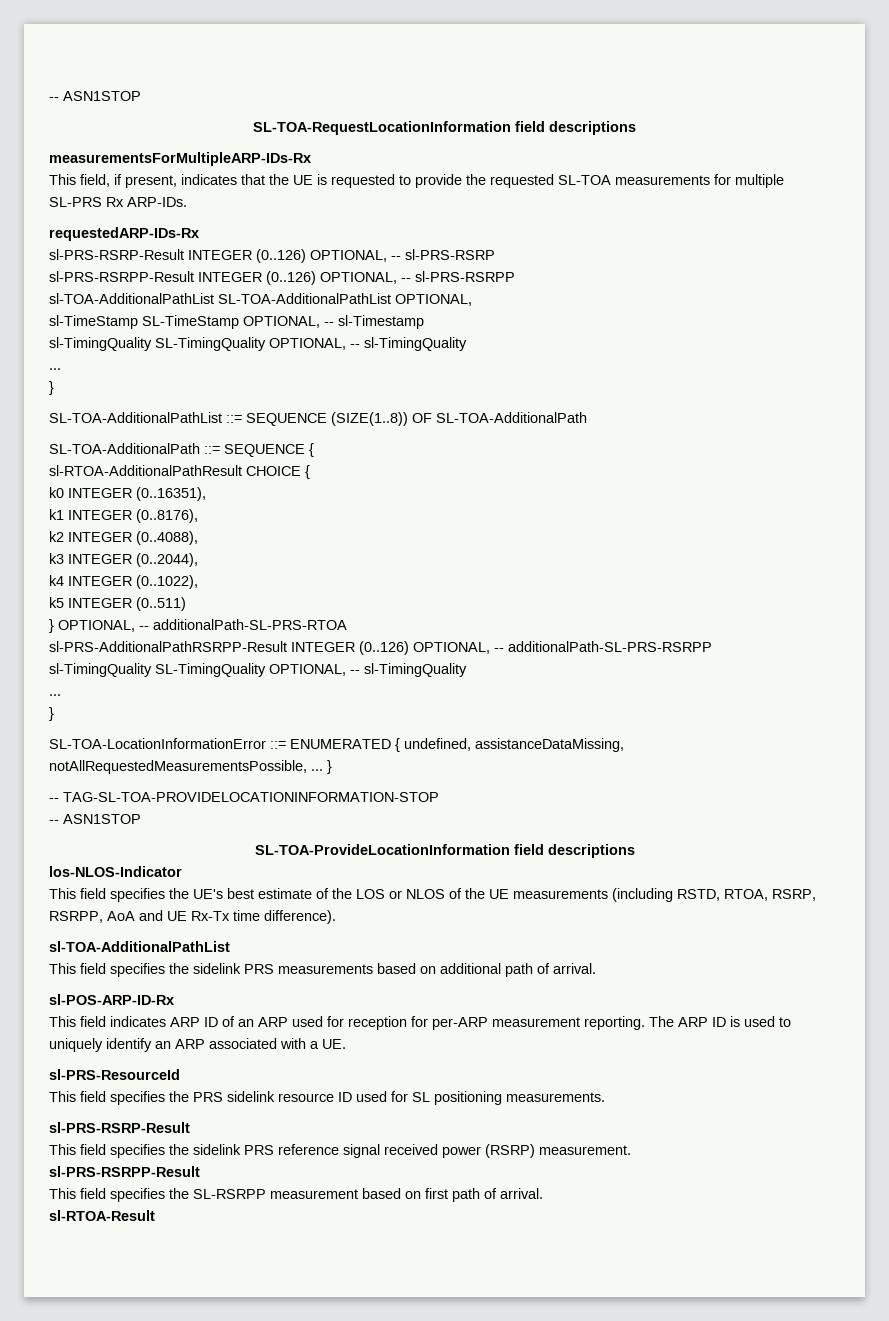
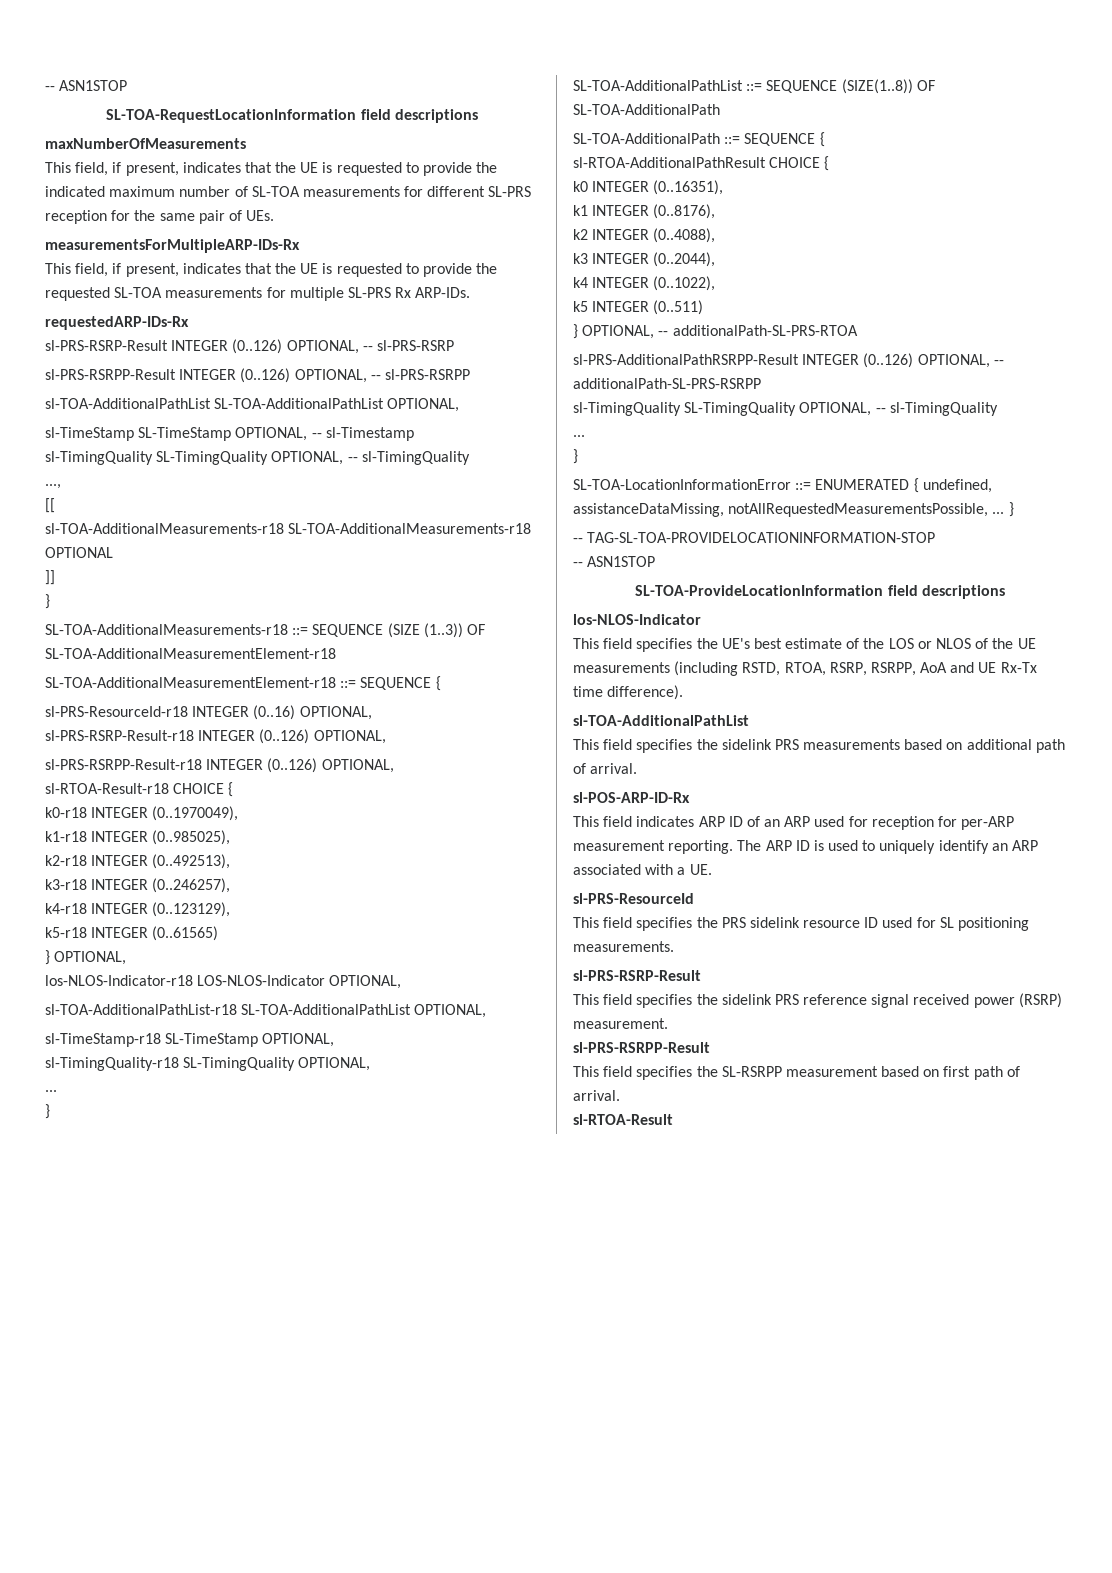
(636, 128) none -> [45,138,246,149] [45,162,498,176] [45,186,532,197] [45,210,275,224] // maxNumberOfMeasurements // This field, if present, indicates that the UE is requested to provide the indicated maximum number of SL-TOA measurements for different SL-PRS reception for the same pair of UEs.
(467, 344) none -> [45,484,61,489] [45,498,55,513] [45,523,532,534] [45,547,113,558] [45,570,55,585] [45,594,50,609] [45,623,485,638] [45,648,336,659] [45,676,441,691] [45,705,372,720] [45,729,386,744] [45,758,394,773] [45,782,234,797] [45,806,239,821] [45,830,231,845] [45,854,231,869] [45,878,231,893] [45,902,231,917] [45,926,219,941] [45,950,127,965] [45,975,402,989] [45,1004,487,1018] [45,1033,335,1047] [45,1057,371,1071] // ..., // [[ // sl-TOA-AdditionalMeasurements-r18 SL-TOA-AdditionalMeasurements-r18 OPTIONAL // ]] // } // SL-TOA-AdditionalMeasurements-r18 ::= SEQUENCE (SIZE (1..3)) OF SL-TOA-AdditionalMeasurementElement-r18 // SL-TOA-AdditionalMeasurementElement-r18 ::= SEQUENCE { // sl-PRS-ResourceId-r18 INTEGER (0..16) OPTIONAL, // sl-PRS-RSRP-Result-r18 INTEGER (0..126) OPTIONAL, // sl-PRS-RSRPP-Result-r18 INTEGER (0..126) OPTIONAL, // sl-RTOA-Result-r18 CHOICE { // k0-r18 INTEGER (0..1970049), // k1-r18 INTEGER (0..985025), // k2-r18 INTEGER (0..492513), // k3-r18 INTEGER (0..246257), // k4-r18 INTEGER (0..123129), // k5-r18 INTEGER (0..61565) // } OPTIONAL, // los-NLOS-Indicator-r18 LOS-NLOS-Indicator OPTIONAL, // sl-TOA-AdditionalPathList-r18 SL-TOA-AdditionalPathList OPTIONAL, // sl-TimeStamp-r18 SL-TimeStamp OPTIONAL, // sl-TimingQuality-r18 SL-TimingQuality OPTIONAL,

